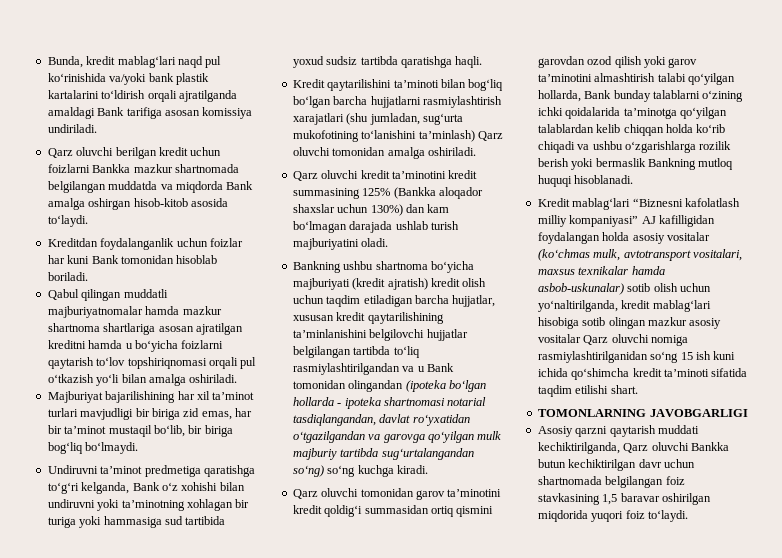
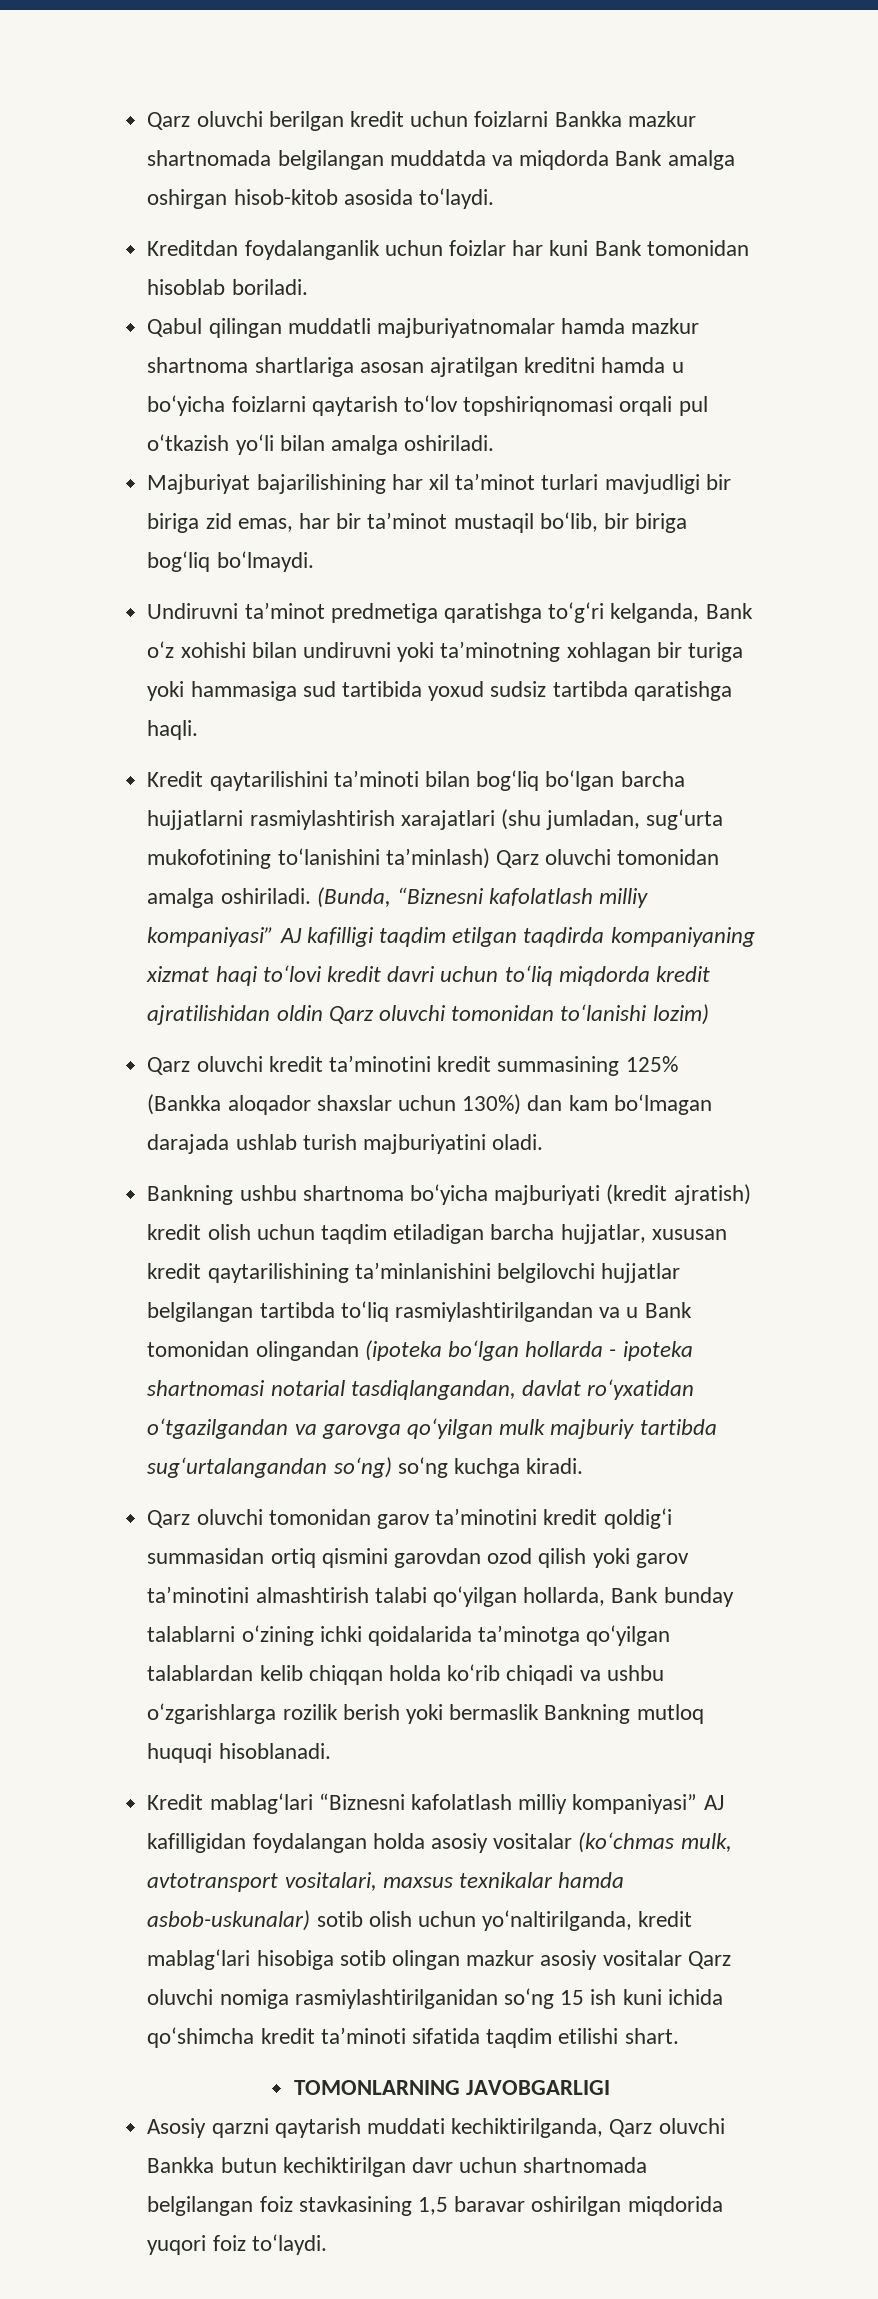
[47,56,222,68] [47,73,209,85] [47,90,237,102] [47,107,253,119] [47,124,97,133] Bunda, kredit mablag‘lari naqd pul ko‘rinishida va/yoki bank plastik kartalarini to‘ldirish orqali ajratilganda amaldagi Bank tarifiga asosan komissiya undiriladi. // -> (147, 121) none
(476, 151) none -> [316,887,649,908] [147,927,755,947] [146,965,710,986] [147,1004,709,1025] (Bunda, “Biznesni kafolatlash milliy kompaniyasi” AJ kafilligi taqdim etilgan taqdirda kompaniyaning xizmat haqi to‘lovi kredit davri uchun to‘liq miqdorda kredit ajratilishidan oldin Qarz oluvchi tomonidan to‘lanishi lozim)

